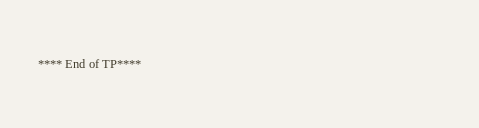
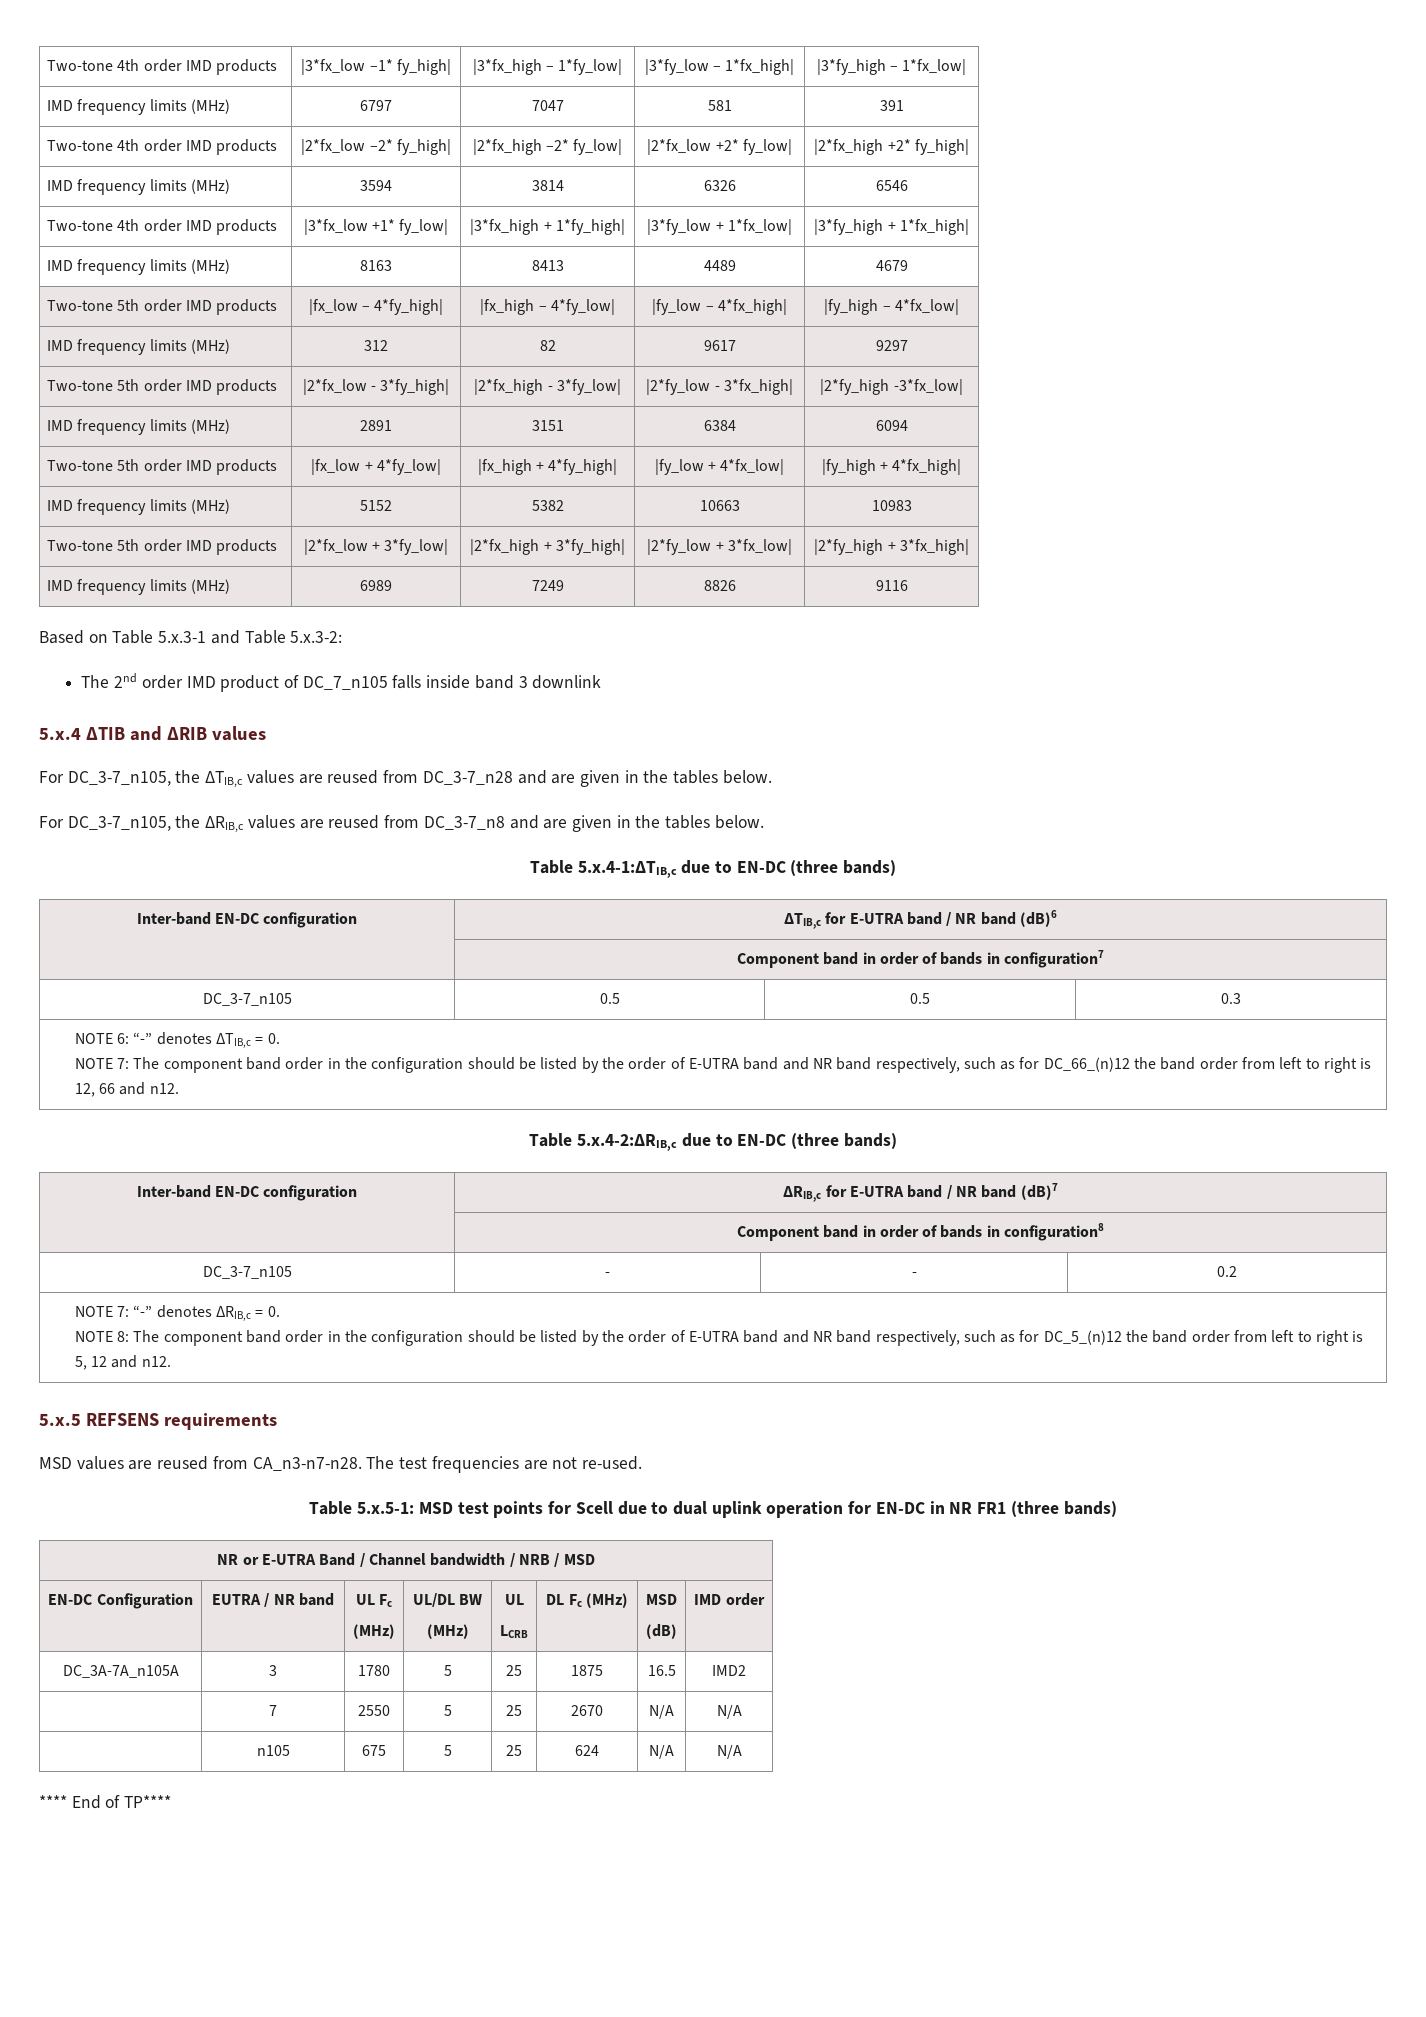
(38, 64) none -> [47,59,278,75] [301,59,451,75] [472,59,623,75] [644,59,795,75] [816,59,967,75] [47,99,230,115] [360,100,392,111] [531,100,564,111] [707,100,732,111] [879,100,904,111] [47,139,278,155] [301,139,451,155] [472,139,623,155] [647,139,792,155] [814,139,969,155] [47,179,230,195] [360,180,392,191] [531,180,564,191] [703,180,736,191] [875,180,908,191] [47,219,278,235] [303,219,449,235] [470,219,625,235] [647,219,792,235] [814,219,969,235] [47,259,230,275] [360,260,392,271] [531,260,564,271] [703,260,736,271] [875,260,908,271] [47,299,278,315] [308,299,444,315] [480,299,615,315] [652,299,787,315] [824,299,959,315] [47,339,230,355] [364,340,388,351] [539,340,556,351] [703,340,736,351] [875,340,908,351] [47,379,278,395] [302,379,450,395] [474,379,621,395] [646,379,793,395] [820,379,963,395] [47,419,230,435] [360,420,392,431] [531,420,564,431] [703,420,736,431] [875,420,908,431] [47,459,278,475] [311,459,441,475] [477,459,618,475] [654,459,785,475] [821,459,962,475] [47,499,230,515] [360,500,392,511] [531,500,564,511] [699,500,740,511] [871,500,912,511] [47,539,278,555] [303,539,449,555] [470,539,625,555] [647,539,792,555] [814,539,969,555] [47,579,230,595] [360,580,392,591] [531,580,564,591] [703,580,736,591] [875,580,908,591] [39,630,343,644] [81,673,602,692] [39,726,266,741] [39,770,772,788] [39,815,764,833] [529,860,897,878] [136,912,358,928] [783,910,1058,929] [736,950,1105,968] [202,993,292,1006] [599,993,620,1004] [910,993,930,1004] [1221,993,1241,1004] [74,1032,280,1048] [74,1057,1372,1073] [74,1082,179,1097] [529,1133,897,1151] [136,1185,358,1201] [783,1183,1058,1202] [736,1223,1105,1241] [202,1266,292,1279] [605,1272,610,1277] [911,1272,917,1277] [1217,1266,1237,1277] [74,1305,280,1321] [74,1330,1364,1346] [74,1355,171,1370] [39,1413,277,1430] [39,1456,642,1473] [309,1501,1117,1518] [217,1553,595,1567] [48,1593,193,1609] [212,1593,334,1607] [355,1594,393,1607] [353,1624,395,1639] [412,1593,483,1607] [426,1624,469,1639] [504,1594,524,1605] [500,1625,528,1638] [546,1593,628,1608] [646,1594,677,1605] [646,1624,677,1639] [694,1593,765,1606] [62,1665,179,1678] [269,1665,277,1676] [358,1665,390,1676] [443,1665,452,1676] [506,1665,522,1676] [571,1665,603,1676] [647,1665,676,1676] [712,1665,746,1676] [269,1705,277,1716] [358,1705,390,1716] [443,1705,452,1716] [506,1705,522,1716] [571,1705,603,1716] [649,1705,674,1719] [716,1705,742,1719] [256,1745,290,1756] [362,1745,386,1756] [443,1745,452,1756] [506,1745,522,1756] [575,1745,599,1756] [649,1745,674,1759] [716,1745,742,1759] Two-tone 4th order IMD products | |3*fx_low –1* fy_high| | |3*fx_high – 1*fy_low| | |3*fy_low – 1*fx_high| | |3*fy_high – 1*fx_low| // IMD frequency limits (MHz) | 6797 | 7047 | 581 | 391 // Two-tone 4th order IMD products | |2*fx_low –2* fy_high| | |2*fx_high –2* fy_low| | |2*fx_low +2* fy_low| | |2*fx_high +2* fy_high| // IMD frequency limits (MHz) | 3594 | 3814 | 6326 | 6546 // Two-tone 4th order IMD products | |3*fx_low +1* fy_low| | |3*fx_high + 1*fy_high| | |3*fy_low + 1*fx_low| | |3*fy_high + 1*fx_high| // IMD frequency limits (MHz) | 8163 | 8413 | 4489 | 4679 // Two-tone 5th order IMD products | |fx_low – 4*fy_high| | |fx_high – 4*fy_low| | |fy_low – 4*fx_high| | |fy_high – 4*fx_low| // IMD frequency limits (MHz) | 312 | 82 | 9617 | 9297 // Two-tone 5th order IMD products | |2*fx_low - 3*fy_high| | |2*fx_high - 3*fy_low| | |2*fy_low - 3*fx_high| | |2*fy_high -3*fx_low| // IMD frequency limits (MHz) | 2891 | 3151 | 6384 | 6094 // Two-tone 5th order IMD products | |fx_low + 4*fy_low| | |fx_high + 4*fy_high| | |fy_low + 4*fx_low| | |fy_high + 4*fx_high| // IMD frequency limits (MHz) | 5152 | 5382 | 10663 | 10983 // Two-tone 5th order IMD products | |2*fx_low + 3*fy_low| | |2*fx_high + 3*fy_high| | |2*fy_low + 3*fx_low| | |2*fy_high + 3*fx_high| // IMD frequency limits (MHz) | 6989 | 7249 | 8826 | 9116 // Based on Table 5.x.3-1 and Table 5.x.3-2: // The 2nd order IMD product of DC_7_n105 falls inside band 3 downlink // 5.x.4 ∆TIB and ∆RIB values // For DC_3-7_n105, the ΔTIB,c values are reused from DC_3-7_n28 and are given in the tables below. // For DC_3-7_n105, the ΔRIB,c values are reused from DC_3-7_n8 and are given in the tables below. // Table 5.x.4-1:ΔTIB,c due to EN-DC (three bands) // Inter-band EN-DC configuration | ΔTIB,c for E-UTRA band / NR band (dB)6 // | Component band in order of bands in configuration7 // DC_3-7_n105 | 0.5 | 0.5 | 0.3 // NOTE 6: “-” denotes ΔTIB,c = 0. // NOTE 7: The component band order in the configuration should be listed by the order of E-UTRA band and NR band respectively, such as for DC_66_(n)12 the band order from left to right is 12, 66 and n12. // Table 5.x.4-2:ΔRIB,c due to EN-DC (three bands) // Inter-band EN-DC configuration | ΔRIB,c for E-UTRA band / NR band (dB)7 // | Component band in order of bands in configuration8 // DC_3-7_n105 | - | - | 0.2 // NOTE 7: “-” denotes ΔRIB,c = 0. // NOTE 8: The component band order in the configuration should be listed by the order of E-UTRA band and NR band respectively, such as for DC_5_(n)12 the band order from left to right is 5, 12 and n12. // 5.x.5 REFSENS requirements // MSD values are reused from CA_n3-n7-n28. The test frequencies are not re-used. // Table 5.x.5-1: MSD test points for Scell due to dual uplink operation for EN-DC in NR FR1 (three bands) // NR or E-UTRA Band / Channel bandwidth / NRB / MSD // EN-DC Configuration | EUTRA / NR band | UL Fc // (MHz) | UL/DL BW // (MHz) | UL // LCRB | DL Fc (MHz) | MSD // (dB) | IMD order // DC_3A-7A_n105A | 3 | 1780 | 5 | 25 | 1875 | 16.5 | IMD2 // | 7 | 2550 | 5 | 25 | 2670 | N/A | N/A // | n105 | 675 | 5 | 25 | 624 | N/A | N/A //

